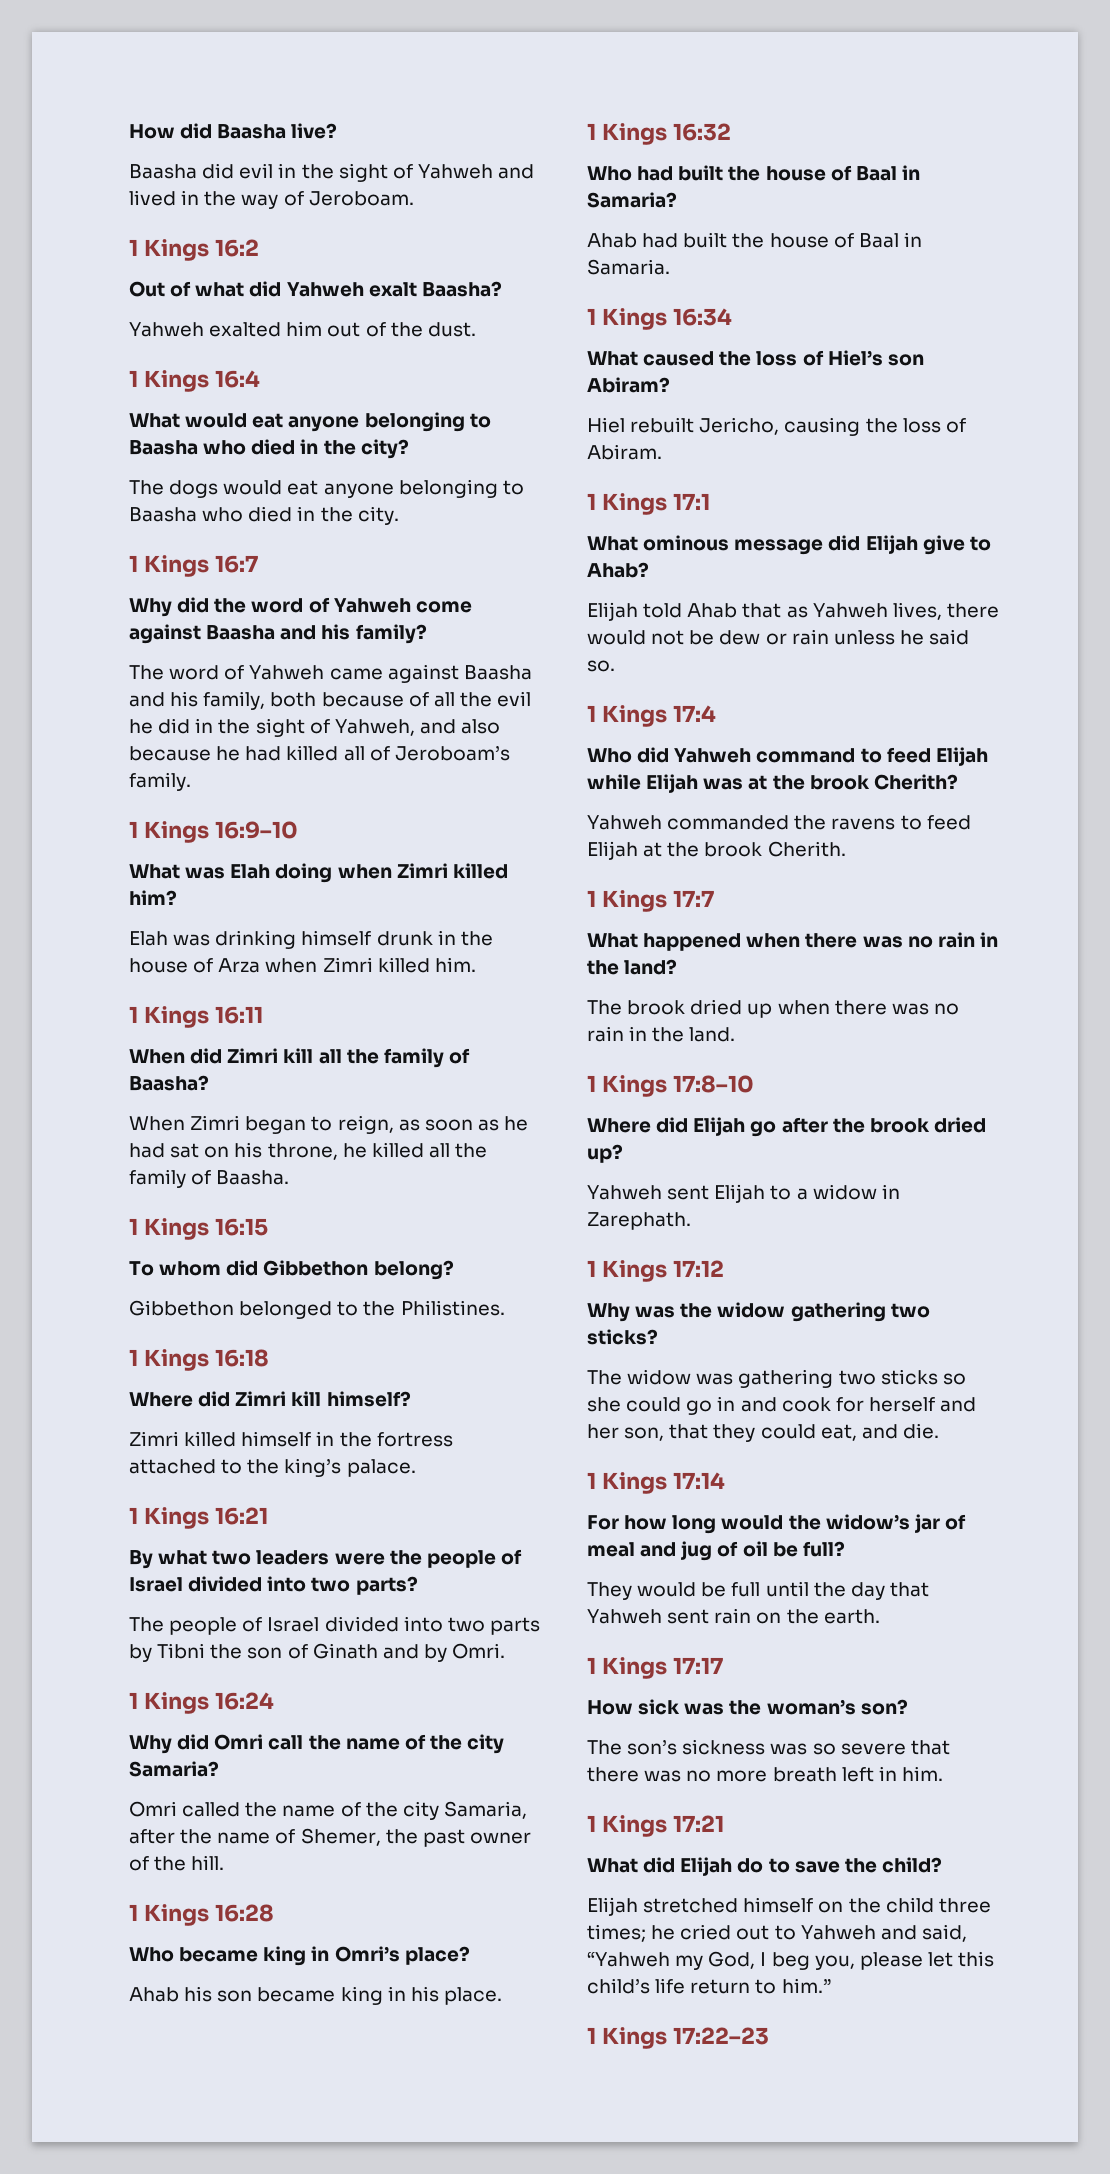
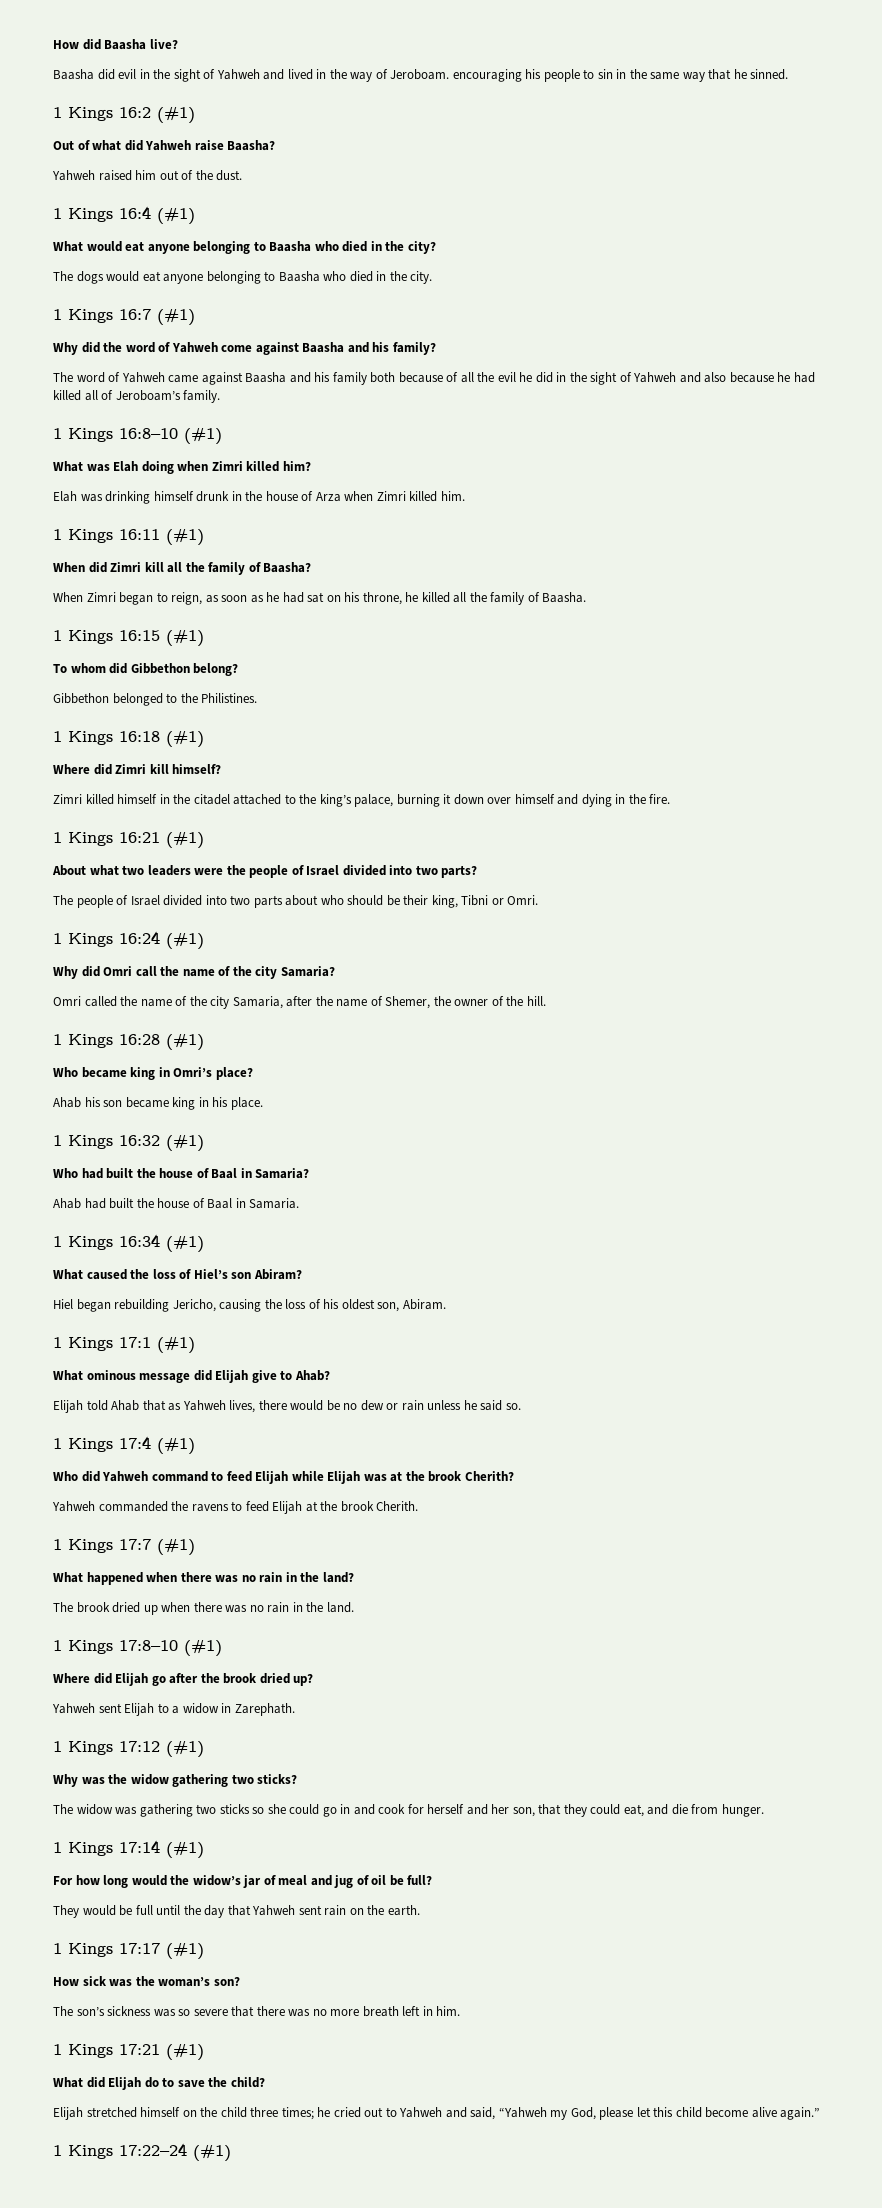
(414, 198) none -> [452,69,789,82] encouraging his people to sin in the same way that he sinned.
(259, 248) none -> [157,106,195,124] (#1)
[368,282,417,297] exalt -> [194,140,224,151] raise
[209,322,282,337] exalted -> [98,170,132,181] raised
(260, 379) none -> [157,207,195,225] (#1)
(258, 564) none -> [157,308,195,326] (#1)
[203,691,266,710] family, -> [332,372,367,385] family
[334,719,415,736] Yahweh, -> [633,372,677,383] Yahweh
[214,821,298,839] 16:9–10 -> [119,427,222,445] 16:8–10 (#1)
(263, 1015) none -> [166,528,204,546] (#1)
(268, 1227) none -> [166,629,204,647] (#1)
(269, 1358) none -> [166,730,204,748] (#1)
[376,1432,453,1447] fortress -> [193,794,230,805] citadel
[346,1459,416,1477] palace. -> [354,794,671,807] palace, burning it down over himself and dying in the fire.
[129,1550,153,1569] // By -> [166,831,204,849] [52,865,86,876] (#1) // About
[129,1643,447,1662] by Tibni the son of Ginath and by -> [285,895,504,908] about who should be their king, Tibni or
(274, 1701) none -> [166,932,204,950] (#1)
[422,1829,465,1847] past -> (451, 1001) none
(274, 1913) none -> [166,1033,204,1051] (#1)
(731, 132) none -> [166,1134,204,1152] (#1)
(732, 317) none -> [166,1235,204,1253] (#1)
[630,417,695,433] rebuilt -> [76,1299,170,1312] began rebuilding
(966, 425) none -> [323,1299,400,1312] his oldest son,
(710, 501) none -> [157,1336,195,1354] (#1)
[651,630,715,645] not be -> [326,1400,358,1411] be no
(716, 713) none -> [157,1437,195,1455] (#1)
(714, 898) none -> [157,1538,195,1556] (#1)
(754, 1084) none -> [184,1639,222,1657] (#1)
(724, 1268) none -> [166,1740,204,1758] (#1)
[902,1423,939,1439] die. -> [671,1804,764,1817] die from hunger.
(725, 1480) none -> [166,1841,204,1859] (#1)
(723, 1665) none -> [166,1942,204,1960] (#1)
(724, 1823) none -> [166,2043,204,2061] (#1)
[760,1951,995,1970] [587,1978,831,1994] [587,2027,769,2049] I beg you, please let this child’s life return to him.” // 1 Kings 17:22–23 -> [599,2107,821,2120] [53,2143,231,2162] please let this child become alive again.” // 1 Kings 17:22–24 (#1)

